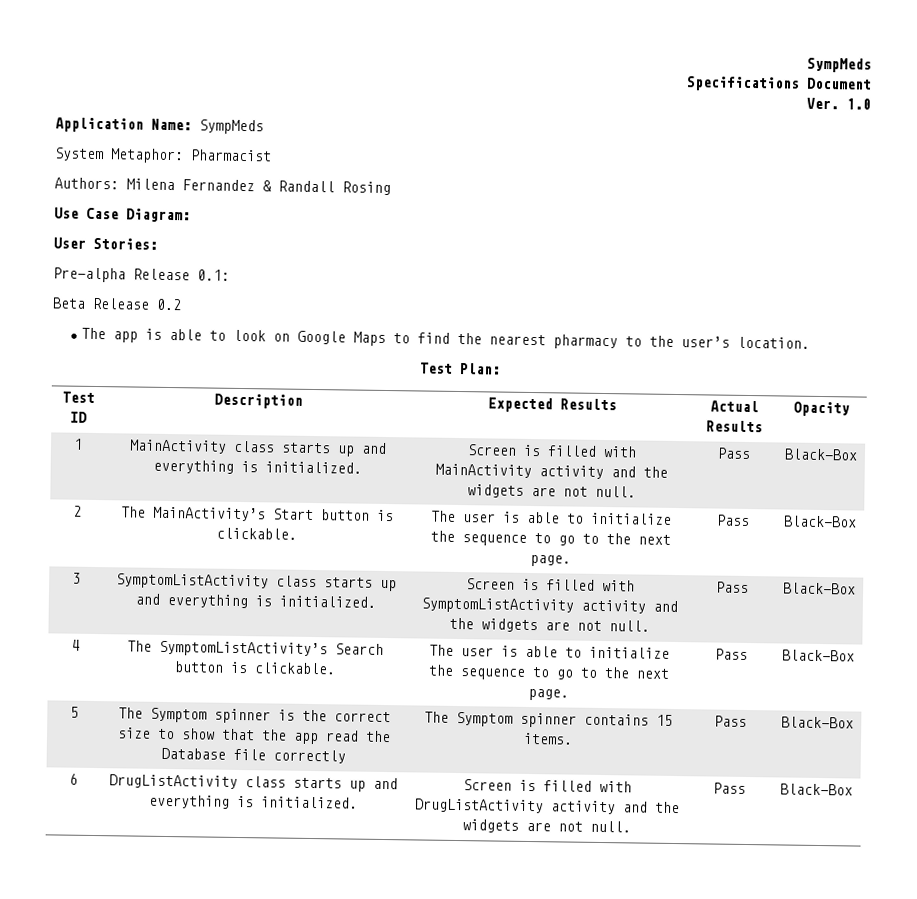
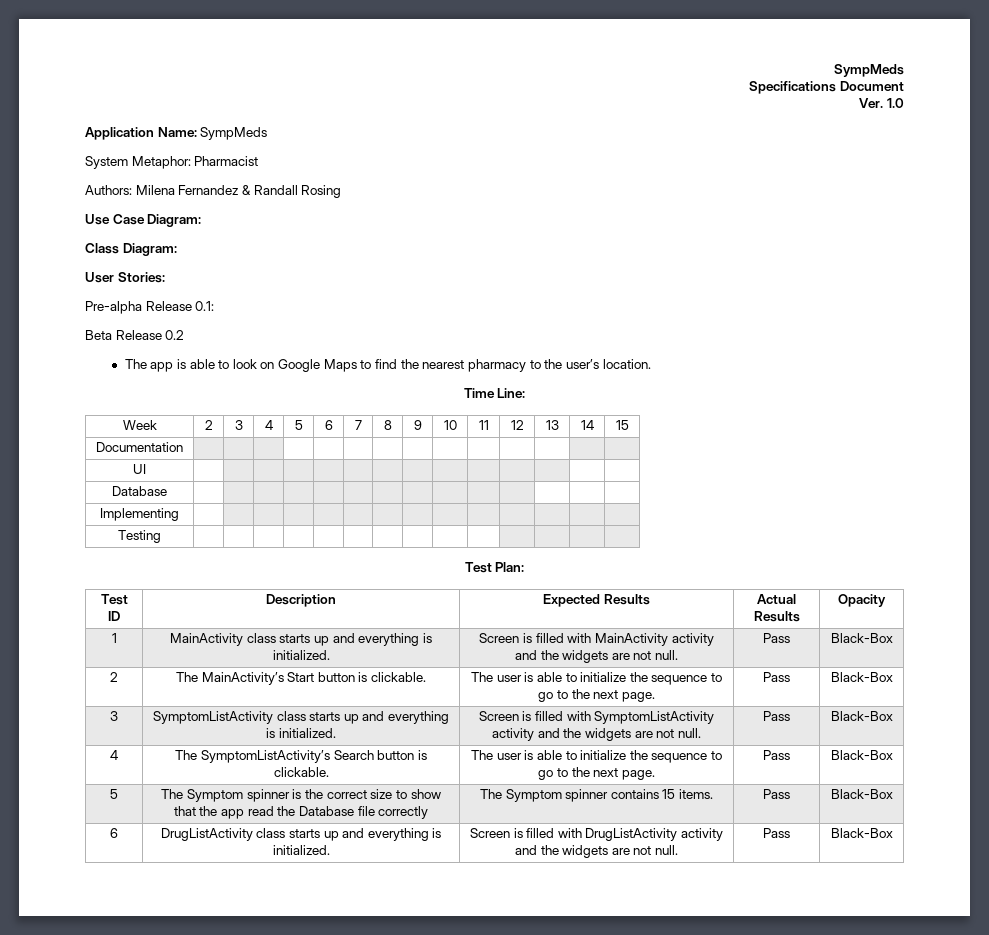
(191, 215) none -> [85,243,177,256] // Class Diagram:
(811, 342) none -> [463,388,526,398] [122,420,157,430] [204,420,213,430] [234,420,243,430] [264,420,273,430] [294,420,303,430] [324,420,333,430] [354,420,362,430] [383,420,392,430] [413,420,422,430] [443,420,457,430] [478,420,489,430] [510,420,524,430] [545,420,559,430] [580,420,594,430] [615,420,629,430] [96,442,183,452] [133,464,146,474] [112,486,167,496] [100,508,179,521] [118,530,161,543] // Time Line: // Week | 2 | 3 | 4 | 5 | 6 | 7 | 8 | 9 | 10 | 11 | 12 | 13 | 14 | 15 // Documentation | | | | | | | | | | | | | | // UI | | | | | | | | | | | | | | // Database | | | | | | | | | | | | | | // Implementing | | | | | | | | | | | | | | // Testing | | | | | | | | | | | | | |

